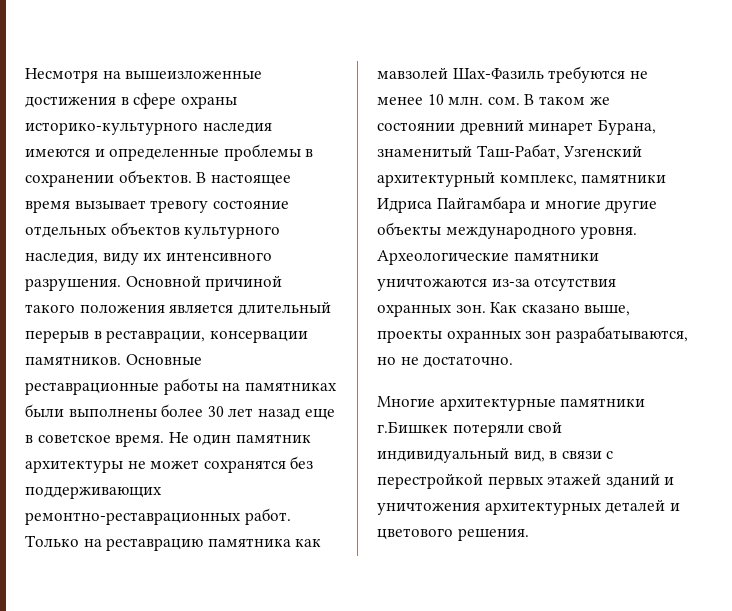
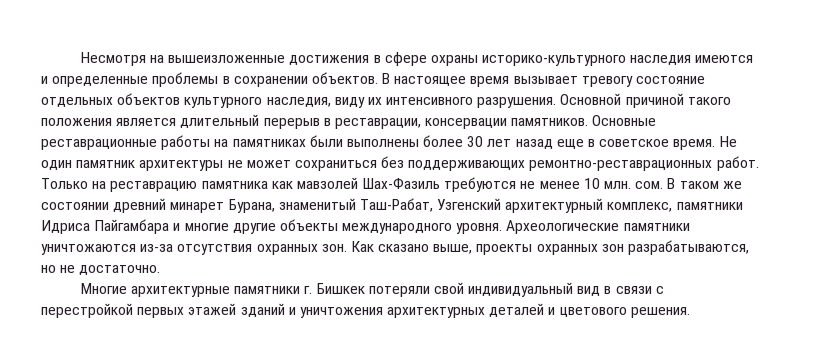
[203,460,286,473] сохранятся -> [294,160,377,171] сохраниться
[377,421,448,434] г.Бишкек -> [304,283,365,294] г. Бишкек
[513,450,545,462] вид, -> [577,286,601,296] вид

